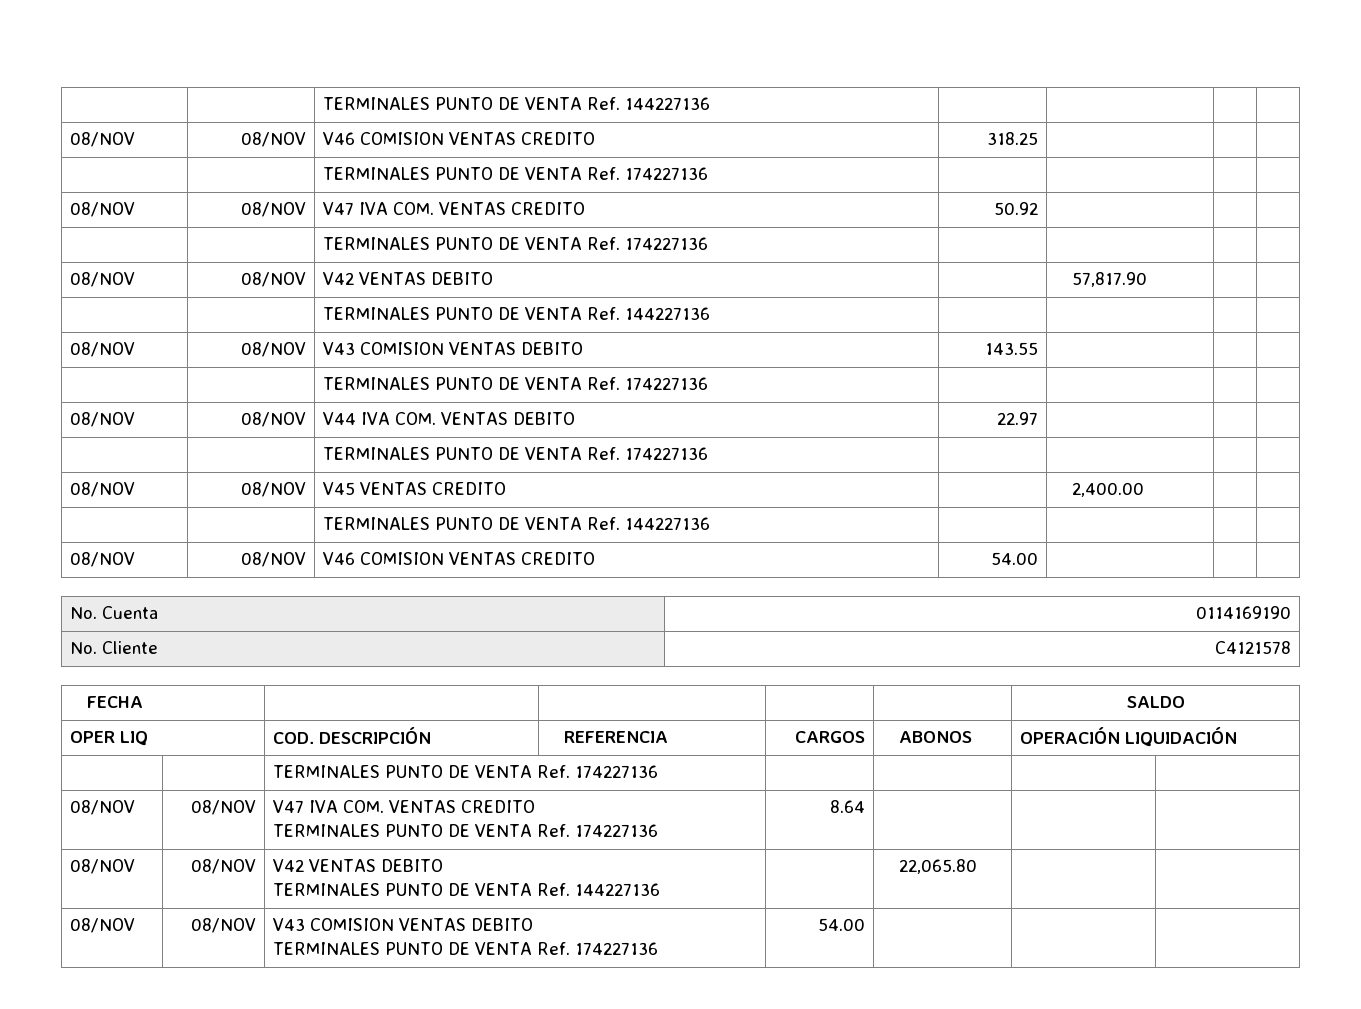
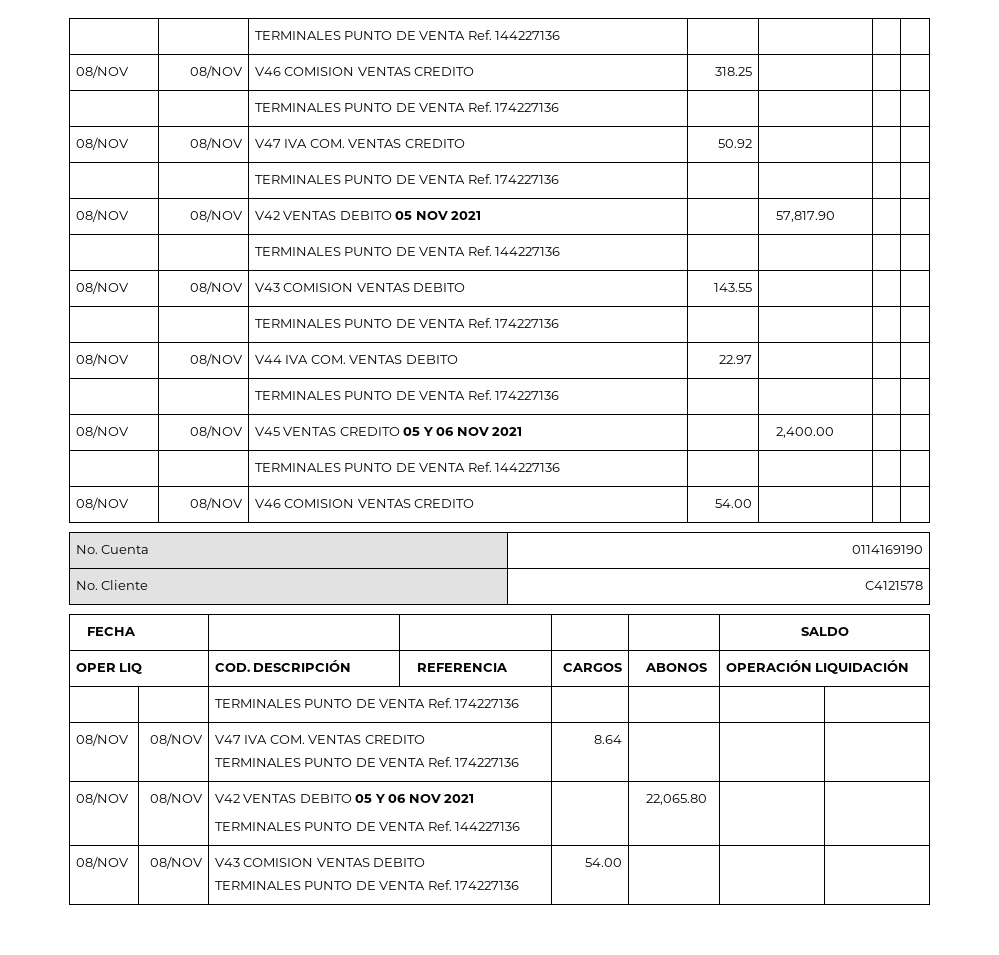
(493, 278) none -> [395,211,482,220] 05 NOV 2021
(506, 488) none -> [403,427,523,436] 05 Y 06 NOV 2021
(443, 865) none -> [355,794,475,803] 05 Y 06 NOV 2021

